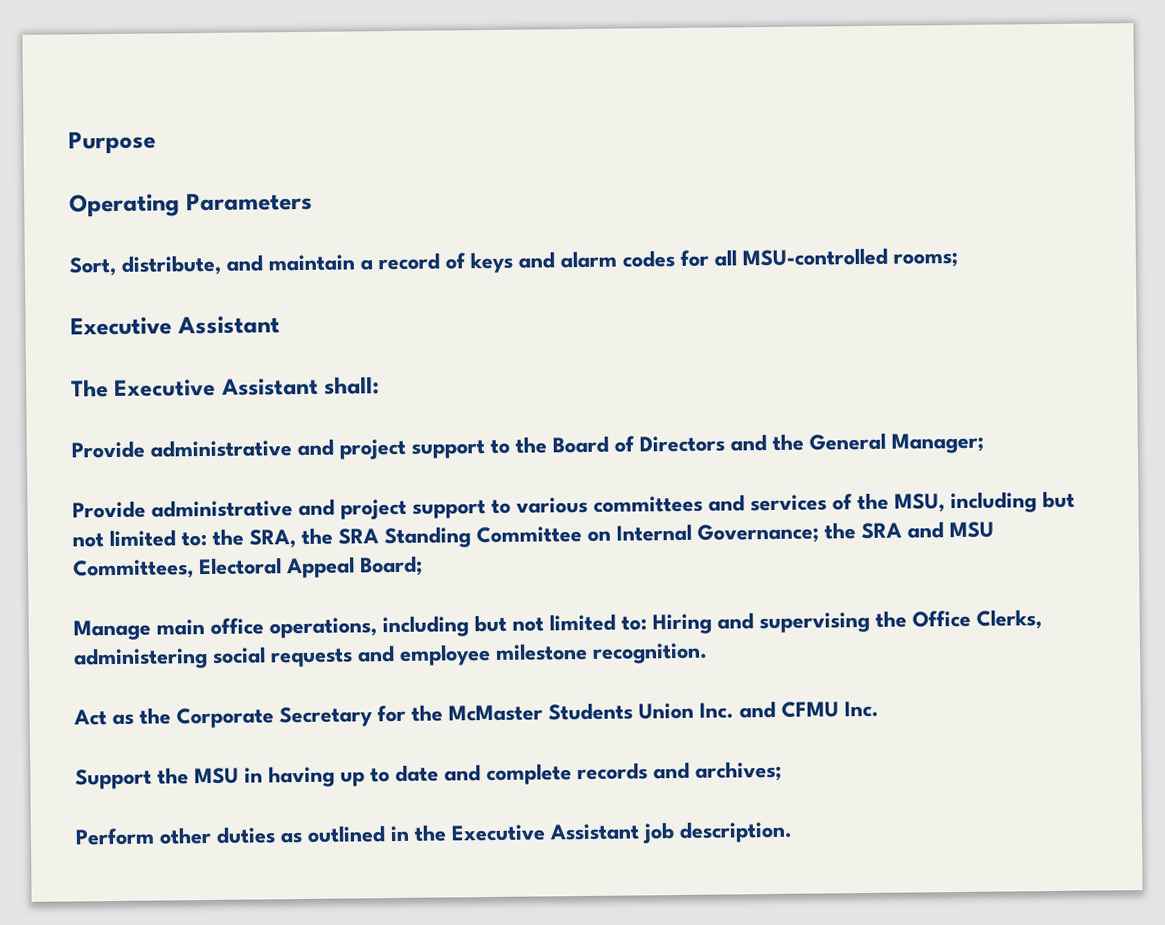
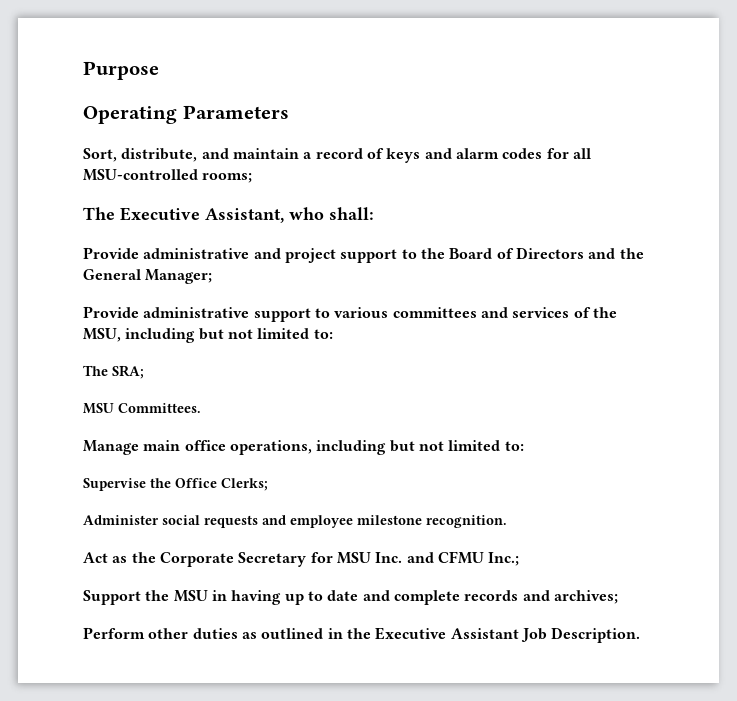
[70,315,280,336] // Executive Assistant -> (253, 178) none
[220,377,319,396] Assistant -> [205,207,324,223] Assistant, who
[298,498,407,520] and project -> (250, 312) none
[212,521,994,549] [73,555,423,580] the SRA, the SRA Standing Committee on Internal Governance; the SRA and MSU Committees, Electoral Appeal Board; -> [83,365,144,379] [83,403,201,414] // The SRA; // MSU Committees.
[652,609,1042,635] [73,647,208,670] Hiring and supervising the Office Clerks, administering -> [83,478,268,491] [83,515,159,525] // Supervise the Office Clerks; // Administer
[411,702,694,722] the McMaster Students Union -> [336,552,371,564] MSU
[844,700,879,718] Inc. -> [488,552,520,566] Inc.;
[642,820,793,844] job description. -> [520,627,641,643] Job Description.

